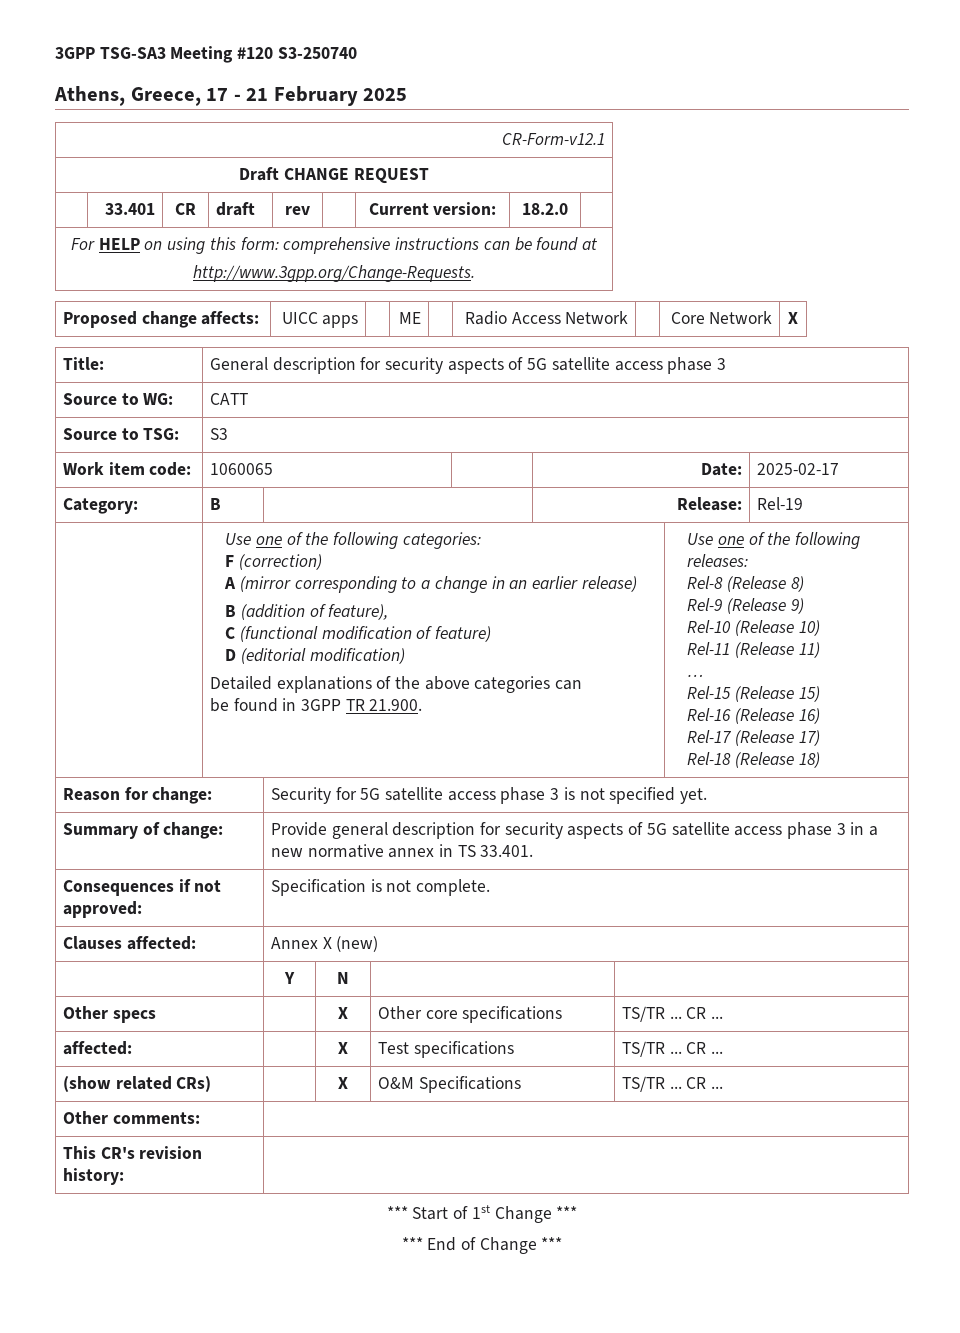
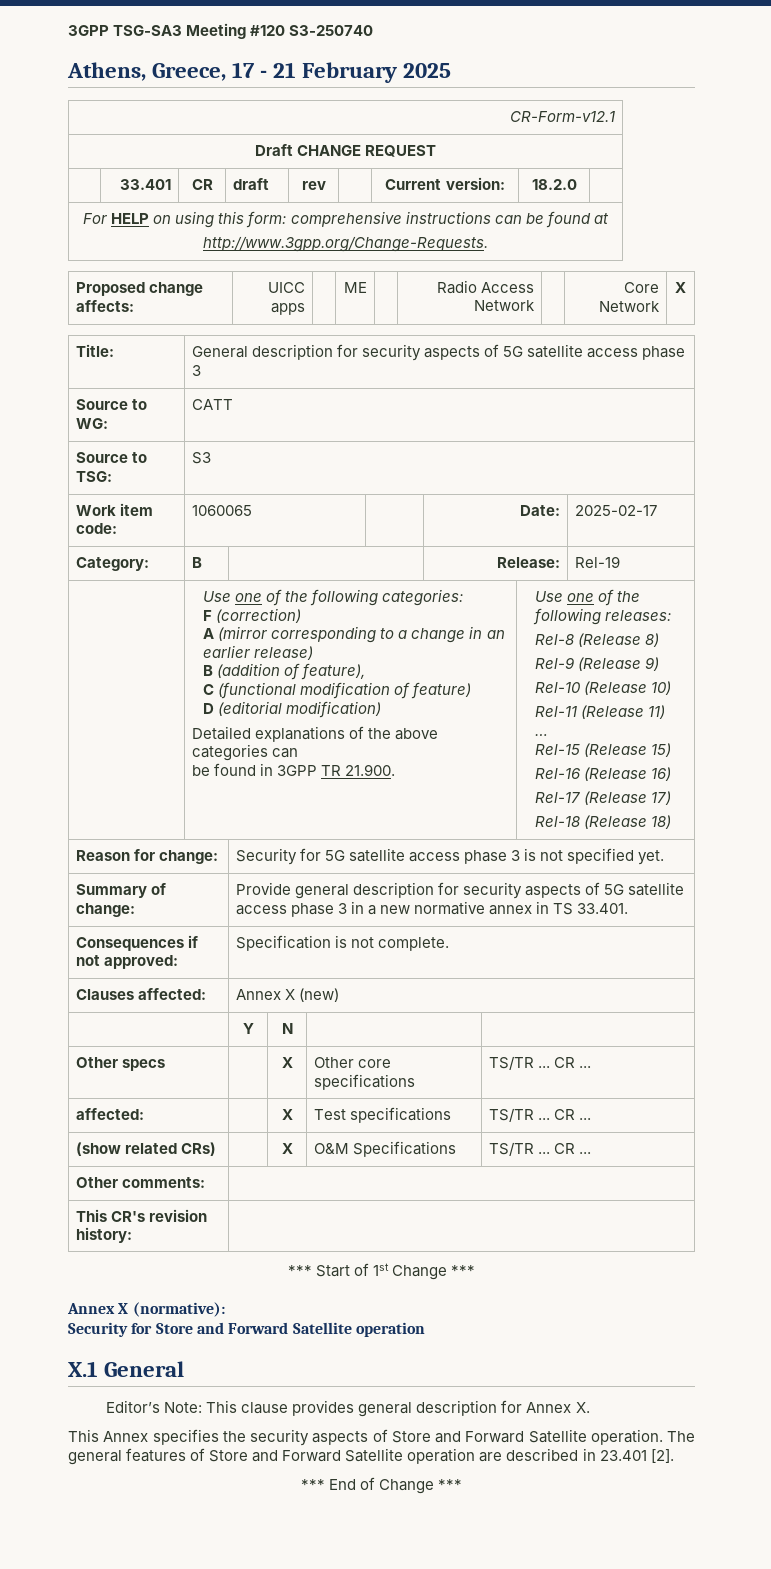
(578, 1212) none -> [67,1302,225,1317] [68,1322,425,1337] [68,1361,185,1377] [106,1400,590,1417] [68,1429,695,1446] [68,1448,674,1465] // Annex X (normative): // Security for Store and Forward Satellite operation // X.1 General // Editor’s Note: This clause provides general description for Annex X. // This Annex specifies the security aspects of Store and Forward Satellite operation. The general features of Store and Forward Satellite operation are described in 23.401 [2].

